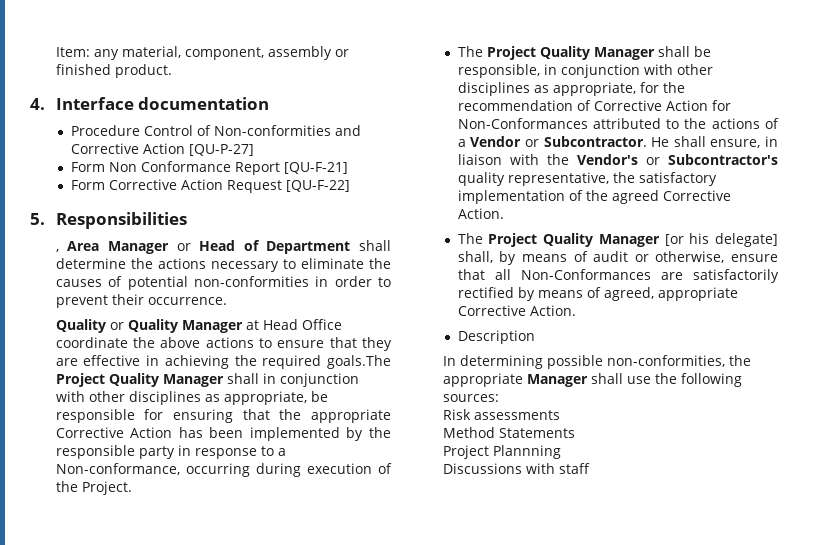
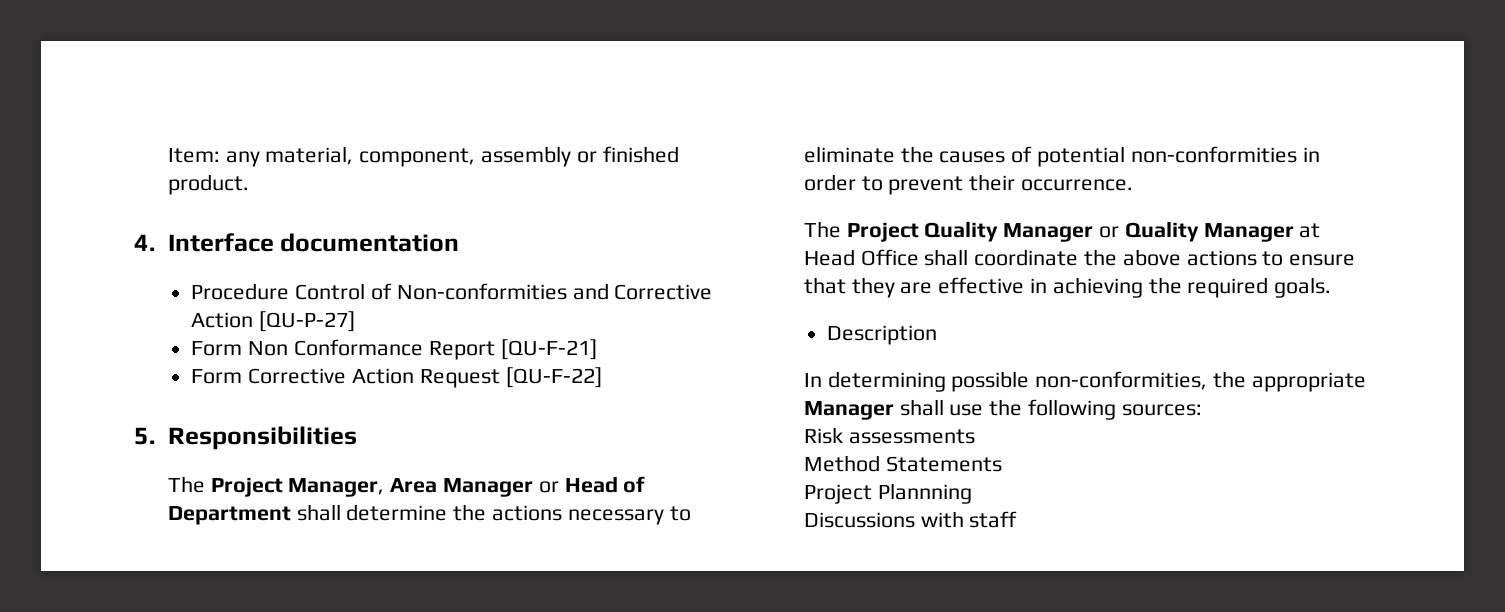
[55,249,59,252] , -> [167,476,385,497] The Project Manager,
[55,319,106,333] Quality -> [803,221,1094,242] The Project Quality Manager
(342, 324) none -> [924,249,969,266] shall
[327,355,392,369] [55,373,359,387] [55,391,328,405] [55,409,391,423] [55,427,391,441] [55,445,286,459] [55,463,392,477] [55,481,132,495] [457,46,711,60] [457,64,713,78] [457,82,685,96] [457,100,731,111] [457,118,779,129] [457,136,778,148] [457,154,778,165] [457,172,717,186] [457,190,731,204] [457,208,504,219] [457,233,778,247] [457,251,778,265] [457,269,779,283] [457,287,738,301] [457,305,576,316] goals.The Project Quality Manager shall in conjunction with other disciplines as appropriate, be responsible for ensuring that the appropriate Corrective Action has been implemented by the responsible party in response to a Non-conformance, occurring during execution of the Project. // The Project Quality Manager shall be responsible, in conjunction with other disciplines as appropriate, for the recommendation of Corrective Action for Non-Conformances attributed to the actions of a Vendor or Subcontractor. He shall ensure, in liaison with the Vendor's or Subcontractor's quality representative, the satisfactory implementation of the agreed Corrective Action. // The Project Quality Manager [or his delegate] shall, by means of audit or otherwise, ensure that all Non-Conformances are satisfactorily rectified by means of agreed, appropriate Corrective Action. -> [1274,277,1332,298] goals.

